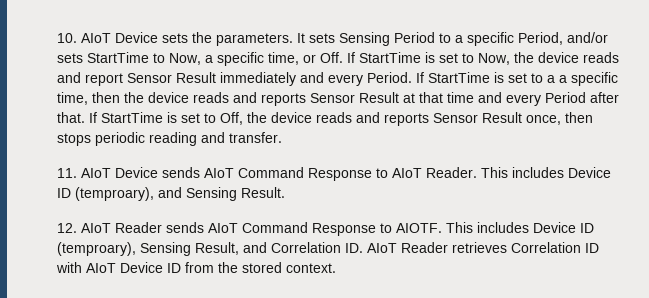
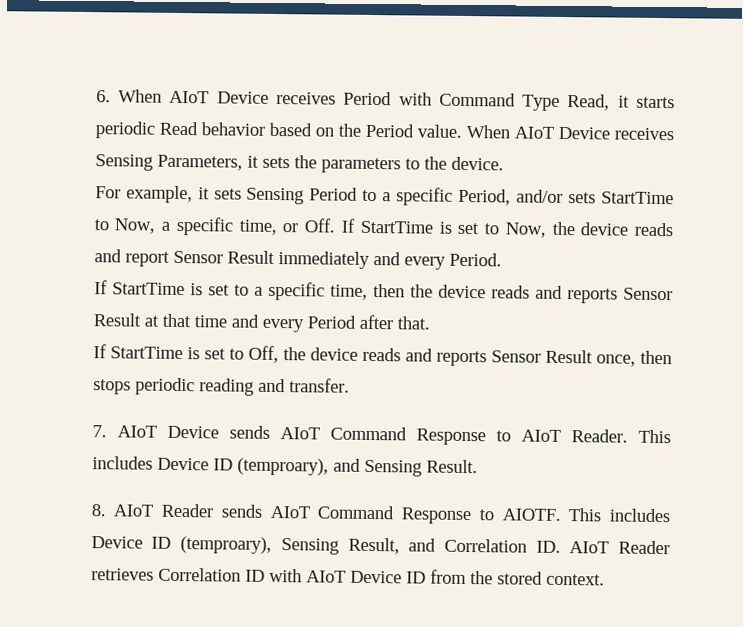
[57,32,306,46] 10. AIoT Device sets the parameters. It -> [95,89,675,111] [94,121,675,141] [94,154,504,174] [94,185,210,204] 6. When AIoT Device receives Period with Command Type Read, it starts periodic Read behavior based on the Period value. When AIoT Device receives Sensing Parameters, it sets the parameters to the device. // For example, it
(413, 77) none -> (502, 259) //
[559,75,568,83] a -> (263, 291) none
(86, 117) none -> (430, 323) //
[57,168,78,178] 11. -> [91,425,107,438] 7.
[57,223,78,233] 12. -> [90,504,106,517] 8.

